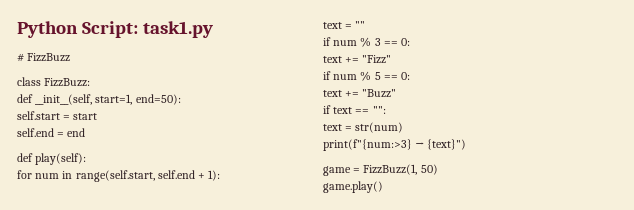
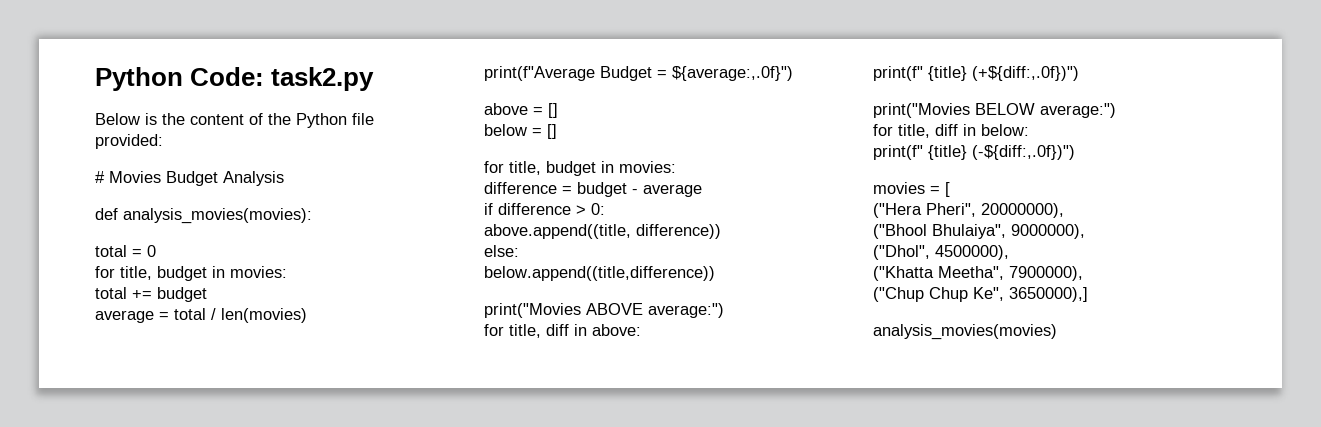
[17,21,213,38] [17,53,71,62] [17,77,91,87] [17,94,181,105] [17,111,98,120] [17,128,86,137] [17,153,87,165] [17,170,221,182] [323,21,366,29] [323,37,411,47] [323,55,392,64] [323,71,411,81] [323,89,397,98] [323,105,386,114] [323,122,404,133] [323,139,467,151] [323,164,438,176] [323,181,383,193] Python Script: task1.py // # FizzBuzz // class FizzBuzz: // def __init__(self, start=1, end=50): // self.start = start // self.end = end // def play(self): // for num in range(self.start, self.end + 1): // text = "" // if num % 3 == 0: // text += "Fizz" // if num % 5 == 0: // text += "Buzz" // if text == "": // text = str(num) // print(f"{num:>3} → {text}") // game = FizzBuzz(1, 50) // game.play() -> [95,67,375,91] [95,113,374,128] [95,134,163,149] [95,171,284,186] [95,208,312,224] [95,245,156,257] [95,266,287,281] [95,287,207,302] [95,308,307,323] [484,66,793,81] [484,103,558,118] [484,124,557,139] [484,161,676,176] [484,182,702,197] [484,203,605,215] [484,224,721,239] [484,245,519,257] [484,266,715,281] [484,303,724,318] [484,324,641,338] [873,66,1079,81] [873,103,1116,118] [873,124,1029,138] [873,145,1075,160] [873,182,950,197] [873,203,1064,218] [873,224,1085,239] [873,245,1009,260] [873,266,1083,281] [873,287,1088,302] [873,324,1057,340] Python Code: task2.py // Below is the content of the Python file provided: // # Movies Budget Analysis // def analysis_movies(movies): // total = 0 // for title, budget in movies: // total += budget // average = total / len(movies) // print(f"Average Budget = ${average:,.0f}") // above = [] // below = [] // for title, budget in movies: // difference = budget - average // if difference > 0: // above.append((title, difference)) // else: // below.append((title,difference)) // print("Movies ABOVE average:") // for title, diff in above: // print(f" {title} (+${diff:,.0f})") // print("Movies BELOW average:") // for title, diff in below: // print(f" {title} (-${diff:,.0f})") // movies = [ // ("Hera Pheri", 20000000), // ("Bhool Bhulaiya", 9000000), // ("Dhol", 4500000), // ("Khatta Meetha", 7900000), // ("Chup Chup Ke", 3650000),] // analysis_movies(movies)

